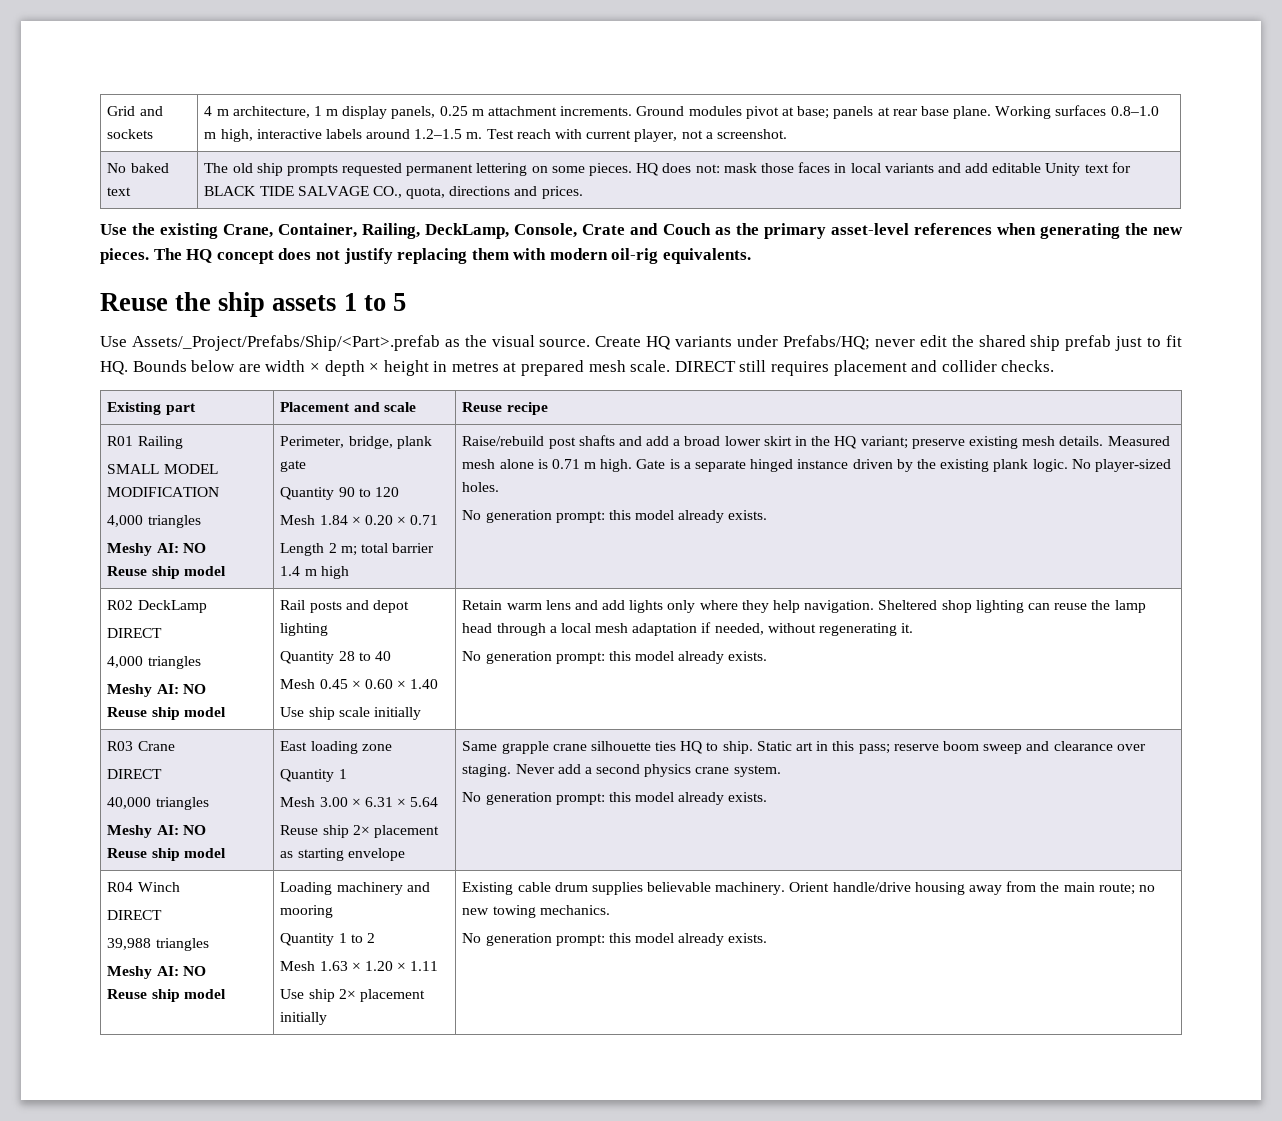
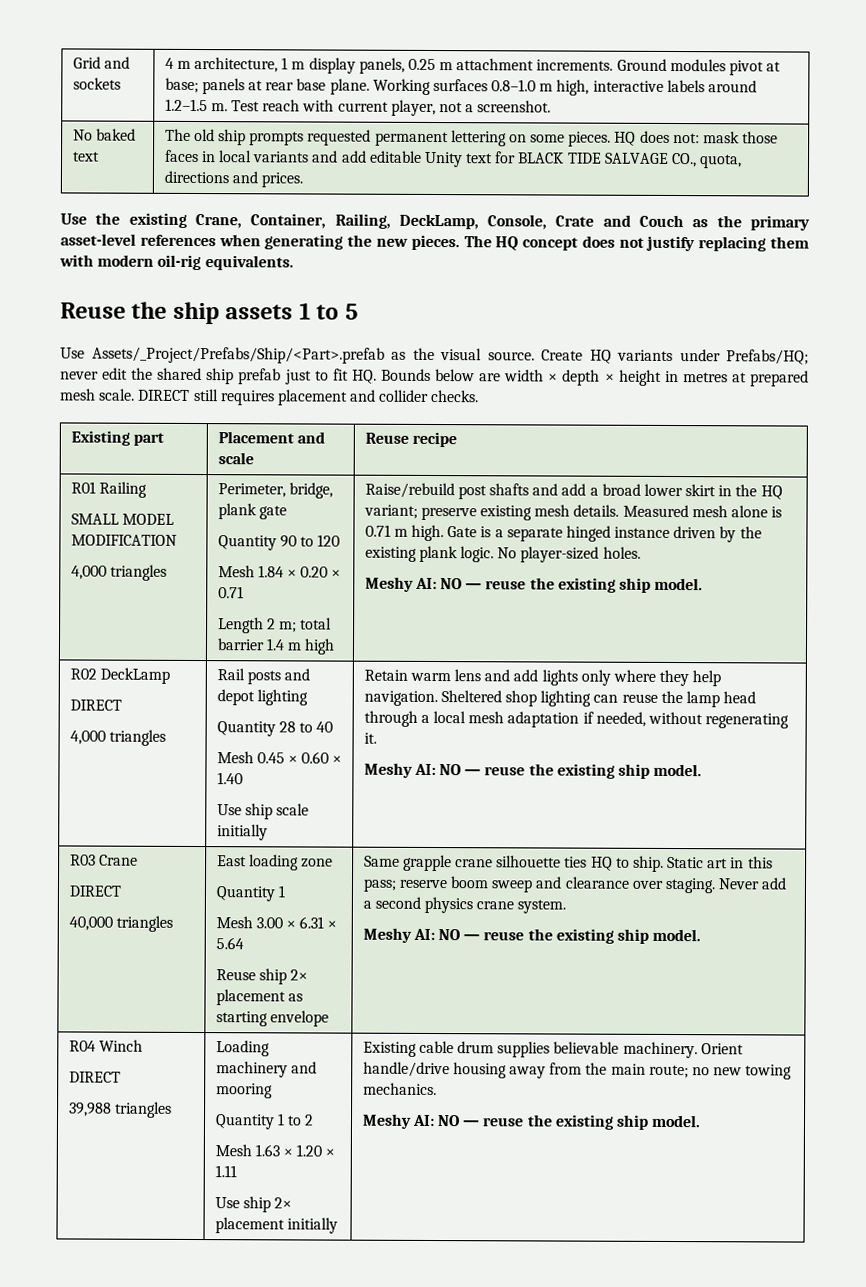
[107,543,206,556] [107,566,226,579] // Meshy AI: NO // Reuse ship model -> (167, 572) none
[462,510,768,523] No generation prompt: this model already exists. -> [364,576,704,593] Meshy AI: NO — reuse the existing ship model.
[107,684,206,697] [107,707,226,720] // Meshy AI: NO // Reuse ship model -> (166, 737) none
[462,651,768,664] No generation prompt: this model already exists. -> [363,762,703,779] Meshy AI: NO — reuse the existing ship model.
[107,825,206,838] [107,848,226,861] // Meshy AI: NO // Reuse ship model -> (173, 923) none
[462,792,768,805] No generation prompt: this model already exists. -> [362,927,702,944] Meshy AI: NO — reuse the existing ship model.
[107,966,206,979] [107,989,226,1002] // Meshy AI: NO // Reuse ship model -> (172, 1109) none
[462,933,768,946] No generation prompt: this model already exists. -> [361,1113,702,1130] Meshy AI: NO — reuse the existing ship model.

